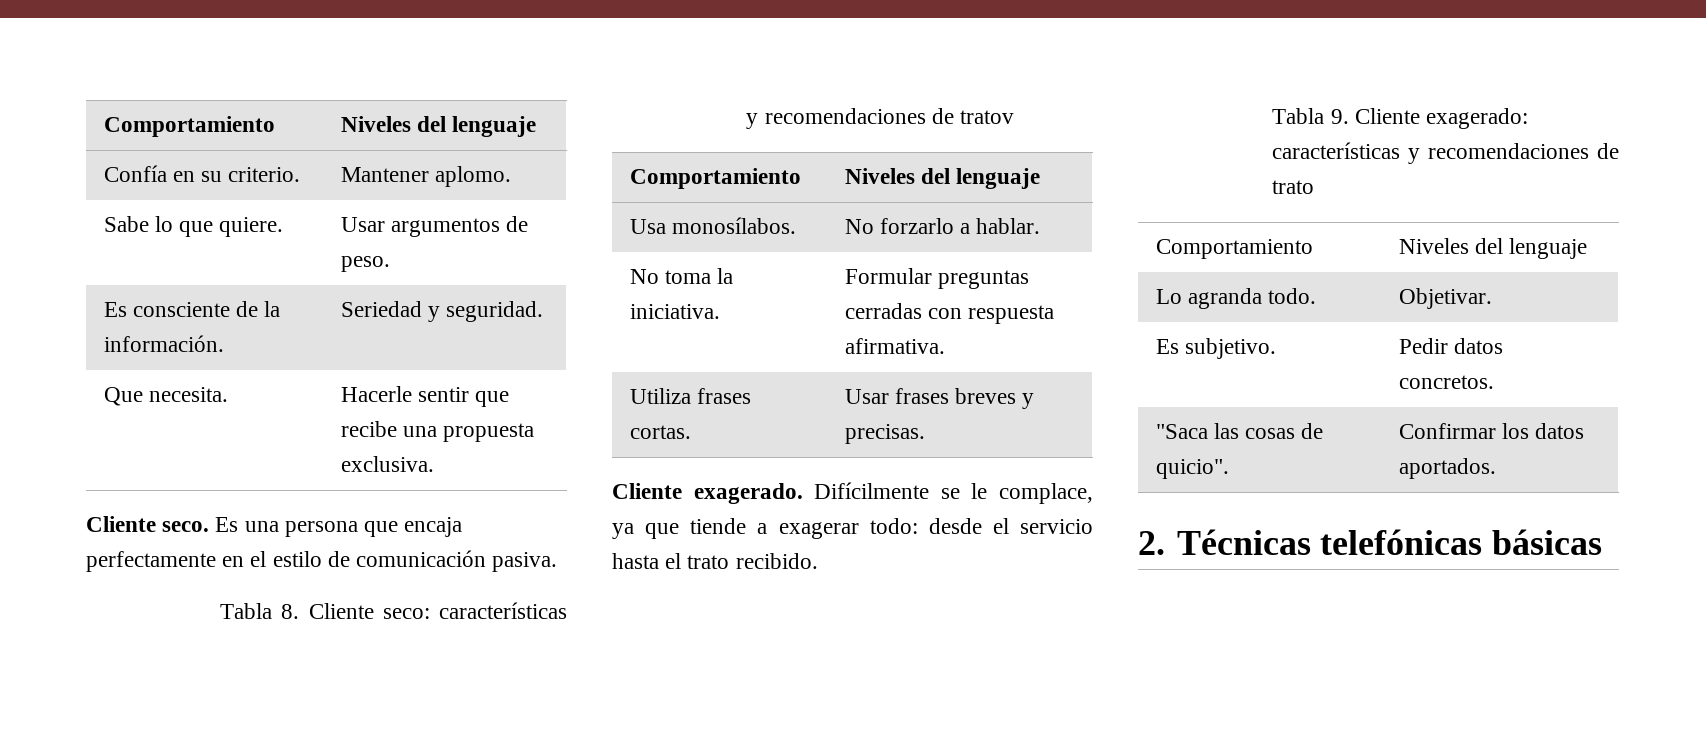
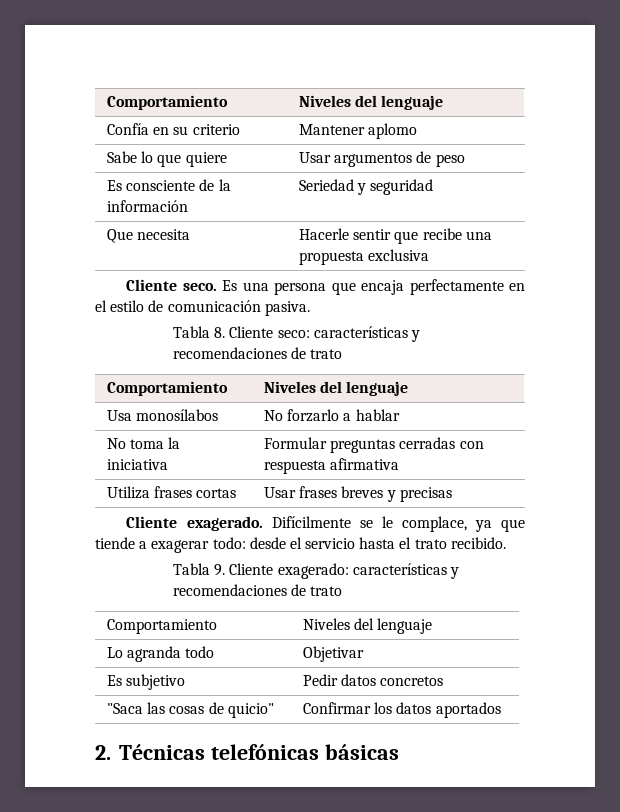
[228,167,301,182] criterio. -> [192,124,240,135] criterio
[434,166,511,187] aplomo. -> [368,123,418,139] aplomo
[219,217,284,237] quiere. -> [185,152,227,167] quiere
[340,256,390,272] peso. -> [435,154,465,167] peso
[103,335,224,352] información. -> [107,200,189,212] información
[446,301,544,322] seguridad. -> [370,179,434,195] seguridad
[148,387,228,402] necesita. -> [137,229,191,240] necesita
[340,456,434,472] exclusiva. -> [368,249,430,261] exclusiva
[959,110,1014,124] tratov -> [310,349,343,359] trato
[671,217,796,234] monosílabos. -> [136,409,219,421] monosílabos
[976,218,1041,234] hablar. -> [355,409,400,421] hablar
[629,304,720,319] iniciativa. -> [107,459,169,470] iniciativa
[844,338,945,354] afirmativa. -> [330,458,400,470] afirmativa
[629,425,691,439] cortas. -> [196,488,237,498] cortas
[844,424,925,444] precisas. -> [399,487,452,502] precisas
[1268,288,1317,304] [1398,288,1492,309] [1155,338,1276,359] todo. | Objetivar. // Es subjetivo. -> [185,646,215,658] [303,646,365,662] [107,674,186,690] todo | Objetivar // Es subjetivo
[1398,375,1494,389] concretos. -> [380,676,444,686] concretos
[1155,459,1229,479] quicio". -> [227,703,274,718] quicio"
[1398,458,1496,479] aportados. -> [435,702,501,718] aportados

